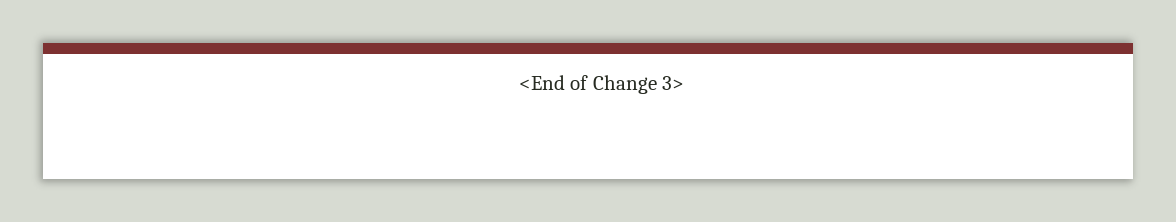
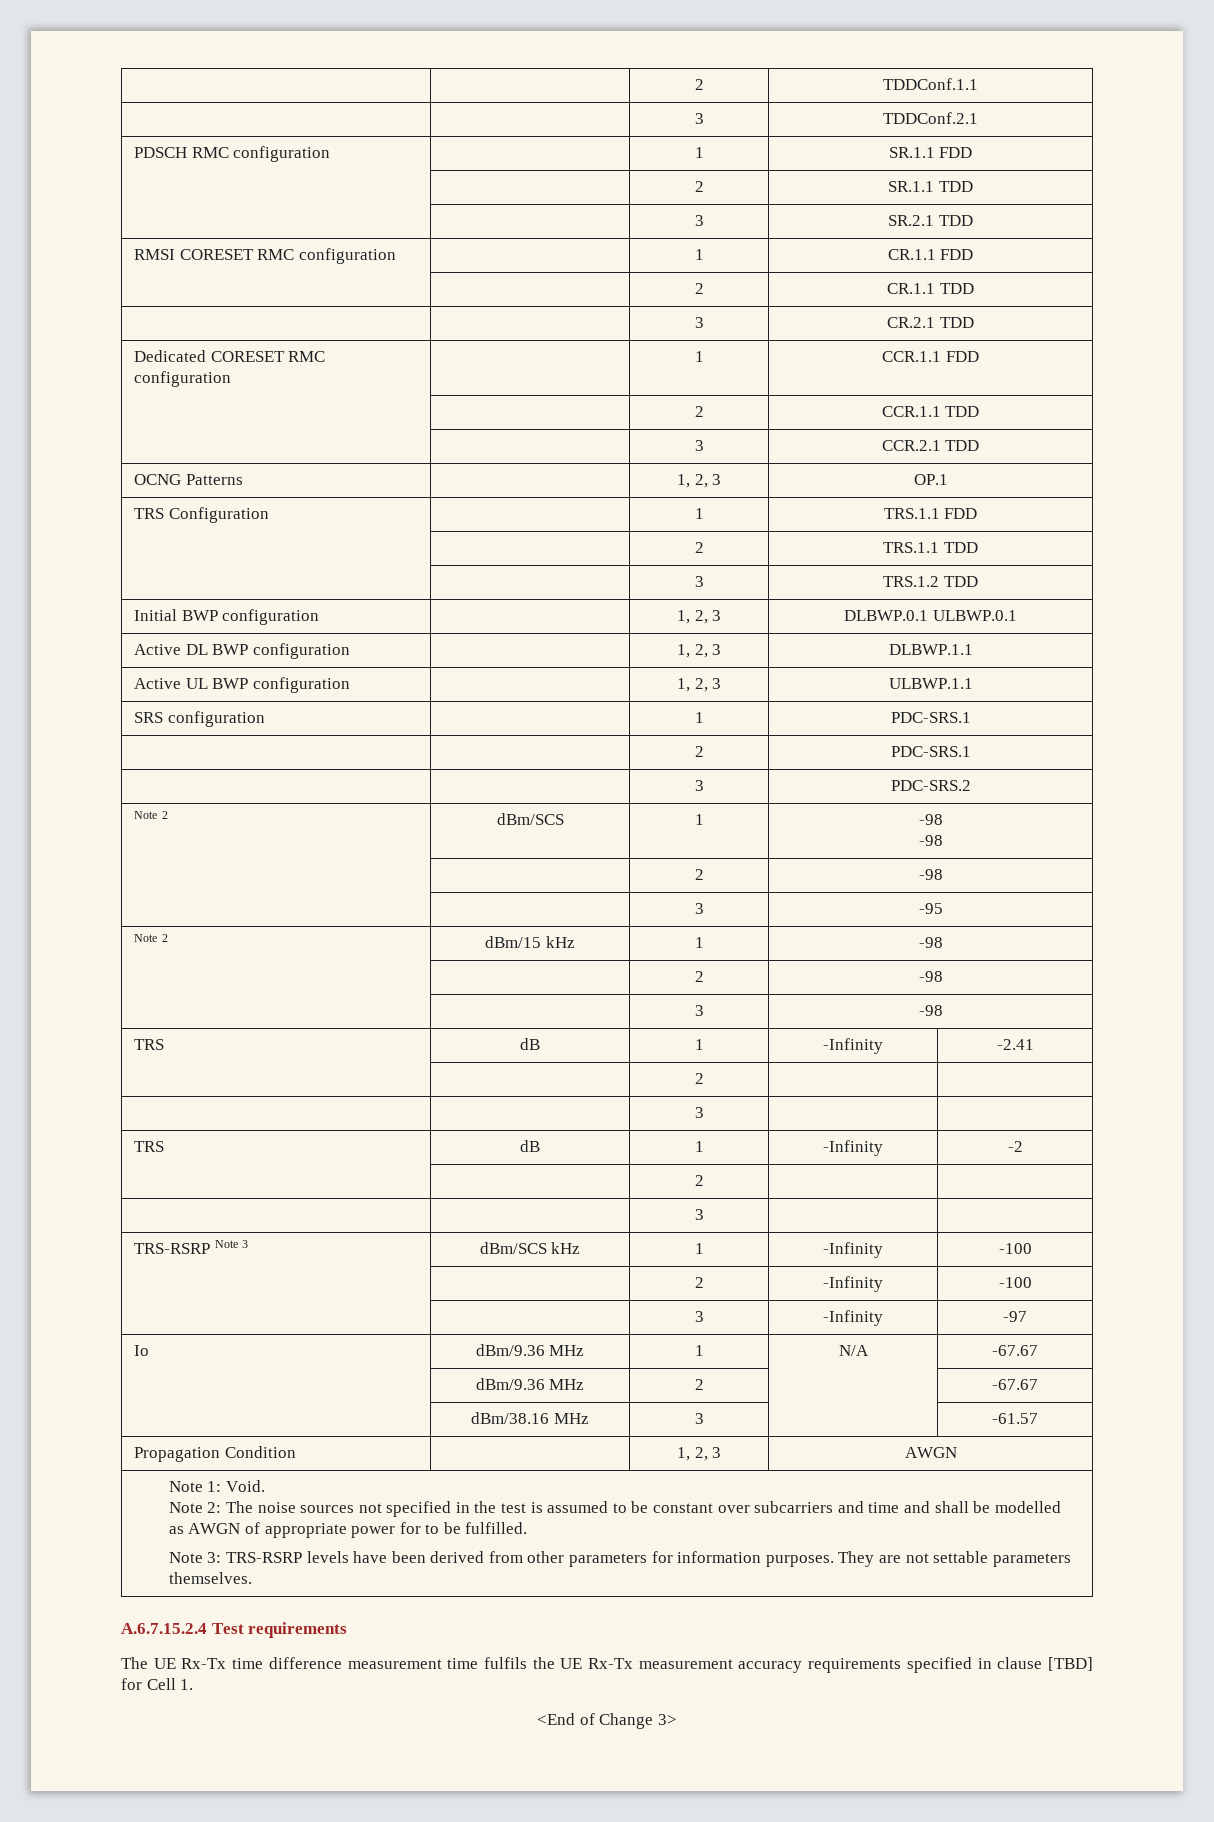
(518, 82) none -> [694,79,704,90] [883,78,978,90] [694,113,704,124] [883,112,978,124] [134,146,331,162] [694,147,704,158] [888,147,973,158] [694,181,704,192] [888,181,973,192] [694,215,704,226] [888,215,973,226] [134,248,396,264] [694,249,704,260] [887,249,974,260] [694,283,704,294] [887,283,974,294] [694,317,704,328] [887,317,974,328] [134,350,326,362] [134,371,232,387] [694,351,704,362] [882,351,979,362] [694,406,704,417] [881,406,980,417] [694,440,704,451] [881,440,980,451] [134,474,243,485] [676,474,722,488] [913,474,948,485] [134,507,269,523] [694,508,704,519] [883,508,978,519] [694,542,704,553] [883,542,978,553] [694,576,704,587] [883,576,978,587] [134,609,320,625] [676,610,722,624] [844,610,1017,621] [134,643,350,659] [676,644,722,658] [888,644,973,655] [134,677,350,693] [676,678,722,692] [888,678,973,689] [134,711,265,727] [694,712,704,723] [890,712,971,723] [694,746,704,757] [890,746,971,757] [694,780,704,791] [890,780,971,791] [134,811,168,819] [496,813,564,825] [694,814,704,825] [918,814,943,825] [918,835,943,846] [694,869,704,880] [918,869,943,880] [694,903,704,914] [918,903,943,914] [134,934,168,942] [485,936,575,948] [694,937,704,948] [918,937,943,948] [694,971,704,982] [918,971,943,982] [694,1005,704,1016] [918,1005,943,1016] [134,1039,165,1050] [520,1038,540,1050] [694,1039,704,1050] [823,1038,883,1054] [996,1039,1034,1050] [694,1073,704,1084] [694,1107,704,1118] [134,1141,165,1152] [520,1140,540,1152] [694,1141,704,1152] [823,1140,883,1156] [1007,1141,1023,1152] [694,1175,704,1186] [694,1209,704,1220] [134,1240,249,1254] [479,1242,581,1254] [694,1243,704,1254] [823,1242,883,1258] [998,1243,1032,1254] [694,1277,704,1288] [823,1276,883,1292] [998,1277,1032,1288] [694,1311,704,1322] [823,1310,883,1326] [1003,1311,1027,1322] [134,1345,150,1356] [475,1344,585,1356] [694,1345,704,1356] [838,1345,869,1356] [992,1345,1038,1356] [475,1378,585,1390] [694,1379,704,1390] [992,1379,1038,1390] [471,1412,589,1424] [694,1413,704,1424] [992,1413,1038,1424] [134,1446,296,1462] [676,1447,722,1461] [904,1447,957,1458] [168,1480,265,1492] [168,1501,1061,1517] [168,1522,528,1538] [168,1551,1071,1567] [168,1572,252,1584] [121,1622,348,1638] [121,1657,1094,1673] [121,1678,194,1690] | | 2 | TDDConf.1.1 // | | 3 | TDDConf.2.1 // PDSCH RMC configuration | | 1 | SR.1.1 FDD // | | 2 | SR.1.1 TDD // | | 3 | SR.2.1 TDD // RMSI CORESET RMC configuration | | 1 | CR.1.1 FDD // | | 2 | CR.1.1 TDD // | | 3 | CR.2.1 TDD // Dedicated CORESET RMC configuration | | 1 | CCR.1.1 FDD // | | 2 | CCR.1.1 TDD // | | 3 | CCR.2.1 TDD // OCNG Patterns | | 1, 2, 3 | OP.1 // TRS Configuration | | 1 | TRS.1.1 FDD // | | 2 | TRS.1.1 TDD // | | 3 | TRS.1.2 TDD // Initial BWP configuration | | 1, 2, 3 | DLBWP.0.1 ULBWP.0.1 // Active DL BWP configuration | | 1, 2, 3 | DLBWP.1.1 // Active UL BWP configuration | | 1, 2, 3 | ULBWP.1.1 // SRS configuration | | 1 | PDC-SRS.1 // | | 2 | PDC-SRS.1 // | | 3 | PDC-SRS.2 // Note 2 | dBm/SCS | 1 | -98 // -98 // | | 2 | -98 // | | 3 | -95 // Note 2 | dBm/15 kHz | 1 | -98 // | | 2 | -98 // | | 3 | -98 // TRS | dB | 1 | -Infinity | -2.41 // | | 2 | | // | | 3 | | // TRS | dB | 1 | -Infinity | -2 // | | 2 | | // | | 3 | | // TRS-RSRP Note 3 | dBm/SCS kHz | 1 | -Infinity | -100 // | | 2 | -Infinity | -100 // | | 3 | -Infinity | -97 // Io | dBm/9.36 MHz | 1 | N/A | -67.67 // | dBm/9.36 MHz | 2 | | -67.67 // | dBm/38.16 MHz | 3 | | -61.57 // Propagation Condition | | 1, 2, 3 | AWGN // Note 1: Void. // Note 2: The noise sources not specified in the test is assumed to be constant over subcarriers and time and shall be modelled as AWGN of appropriate power for to be fulfilled. // Note 3: TRS-RSRP levels have been derived from other parameters for information purposes. They are not settable parameters themselves. // A.6.7.15.2.4 Test requirements // The UE Rx-Tx time difference measurement time fulfils the UE Rx-Tx measurement accuracy requirements specified in clause [TBD] for Cell 1. //

